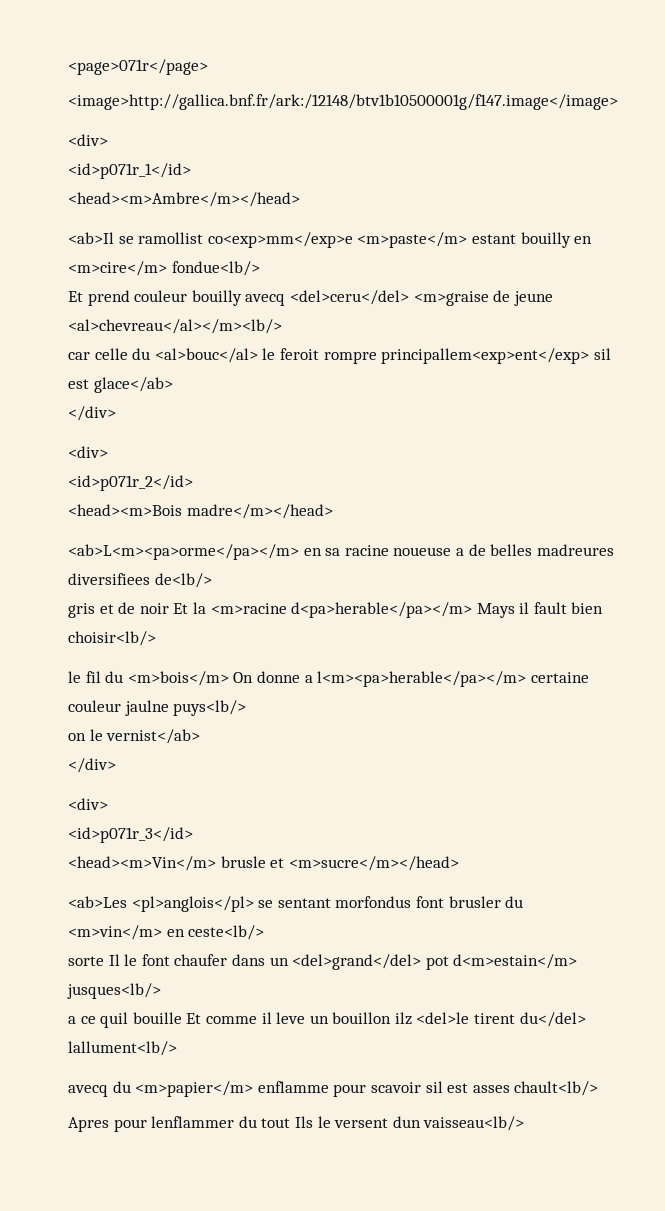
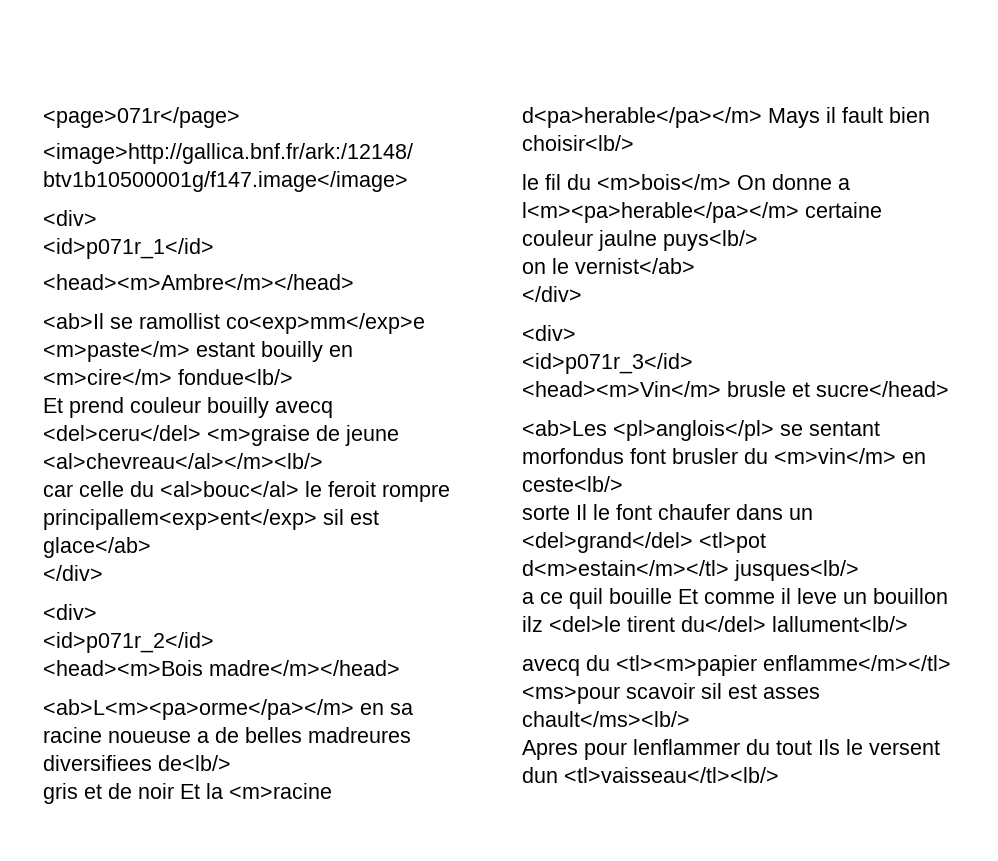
[288,856,459,871] <m>sucre</m></head> -> [816,381,949,397] sucre</head>
[425,954,578,970] pot d<m>estain</m> -> [699,532,766,553] [522,560,729,576] <tl>pot d<m>estain</m></tl>
[135,1081,367,1097] <m>papier</m> enflamme pour -> [616,655,951,676] [522,686,620,704] <tl><m>papier enflamme</m></tl> <ms>pour
[514,1081,599,1096] chault<lb/> -> [522,711,690,727] chault</ms><lb/>
[423,1116,525,1131] vaisseau<lb/> -> [564,767,779,783] <tl>vaisseau</tl><lb/>

